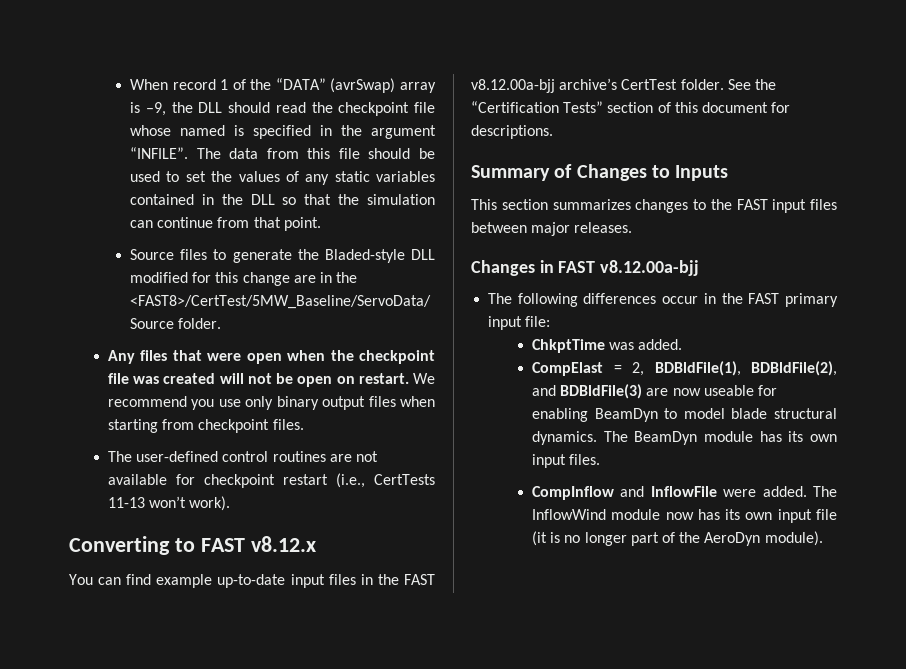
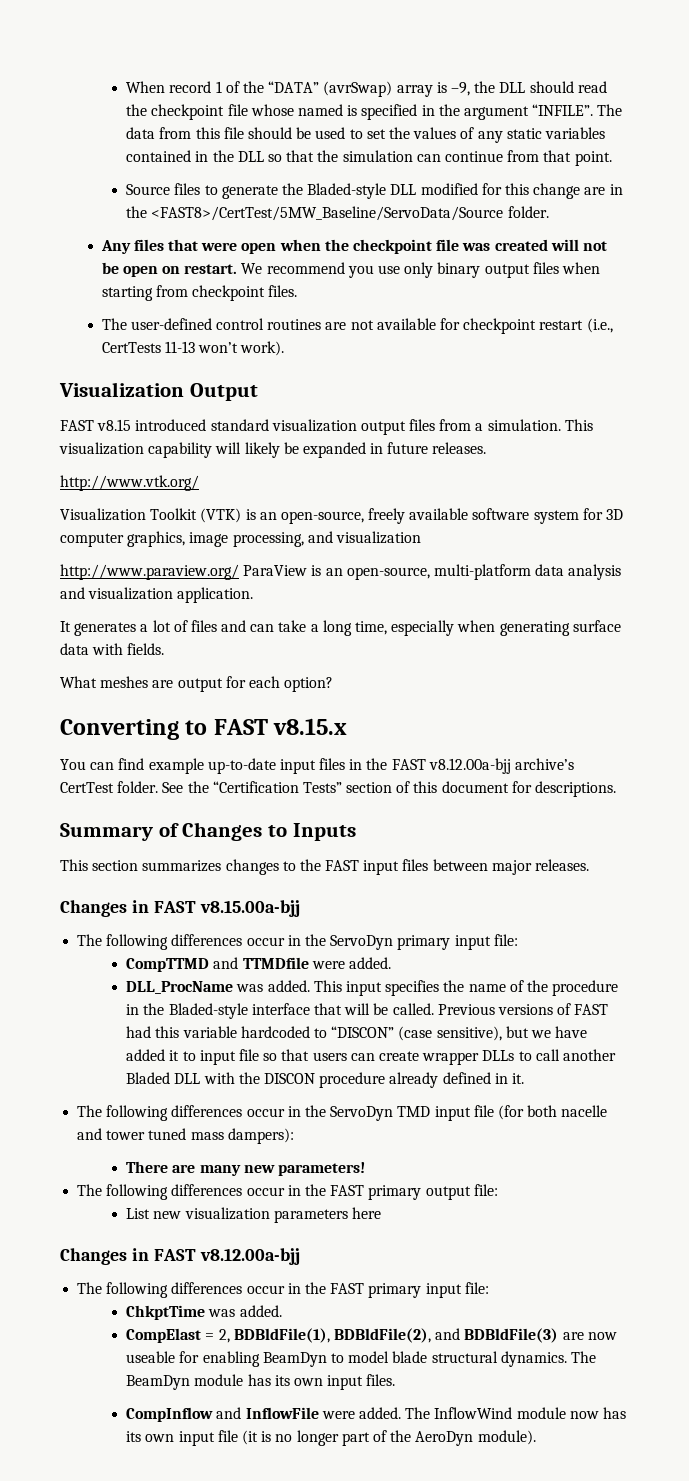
(231, 503) none -> [59,382,258,401] [60,419,593,435] [59,442,487,458] [60,475,199,491] [60,508,624,524] [60,531,421,547] [60,564,622,580] [60,587,254,603] [60,620,621,636] [60,643,165,655] [60,676,334,692] // Visualization Output // FAST v8.15 introduced standard visualization output files from a simulation. This visualization capability will likely be expanded in future releases. // http://www.vtk.org/ // Visualization Toolkit (VTK) is an open-source, freely available software system for 3D computer graphics, image processing, and visualization // http://www.paraview.org/ ParaView is an open-source, multi-platform data analysis and visualization application. // It generates a lot of files and can take a long time, especially when generating surface data with fields. // What meshes are output for each option?
[250,536,316,552] v8.12.x -> [273,718,348,735] v8.15.x
(633, 227) none -> [60,900,300,917] [77,934,518,950] [126,957,392,972] [126,980,619,996] [126,1003,609,1019] [126,1026,588,1041] [126,1049,616,1065] [126,1072,524,1088] [77,1105,608,1121] [77,1128,294,1144] [126,1161,366,1176] [77,1184,498,1200] [126,1207,382,1223] // Changes in FAST v8.15.00a-bjj // The following differences occur in the ServoDyn primary input file: // CompTTMD and TTMDfile were added. // DLL_ProcName was added. This input specifies the name of the procedure in the Bladed-style interface that will be called. Previous versions of FAST had this variable hardcoded to “DISCON” (case sensitive), but we have added it to input file so that users can create wrapper DLLs to call another Bladed DLL with the DISCON procedure already defined in it. // The following differences occur in the ServoDyn TMD input file (for both nacelle and tower tuned mass dampers): // There are many new parameters! // The following differences occur in the FAST primary output file: // List new visualization parameters here

